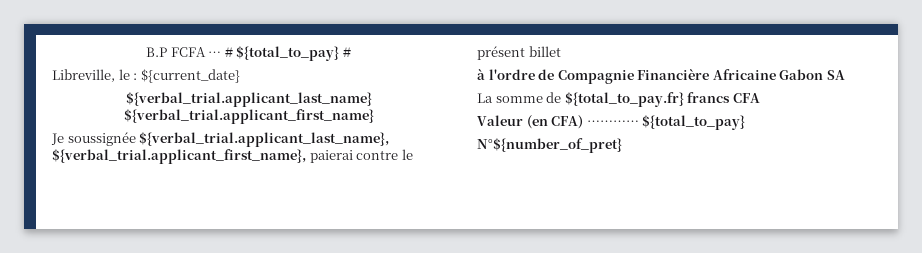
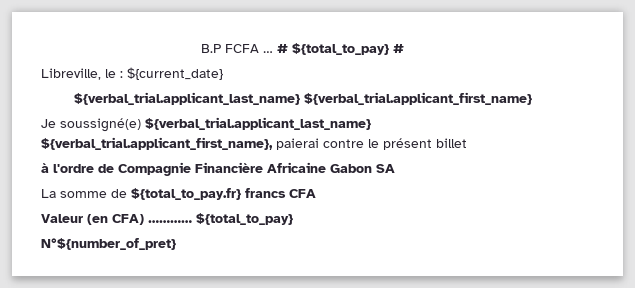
[67,132,390,147] soussignée ${verbal_trial.applicant_last_name}, -> [60,117,371,132] soussigné(e) ${verbal_trial.applicant_last_name}

